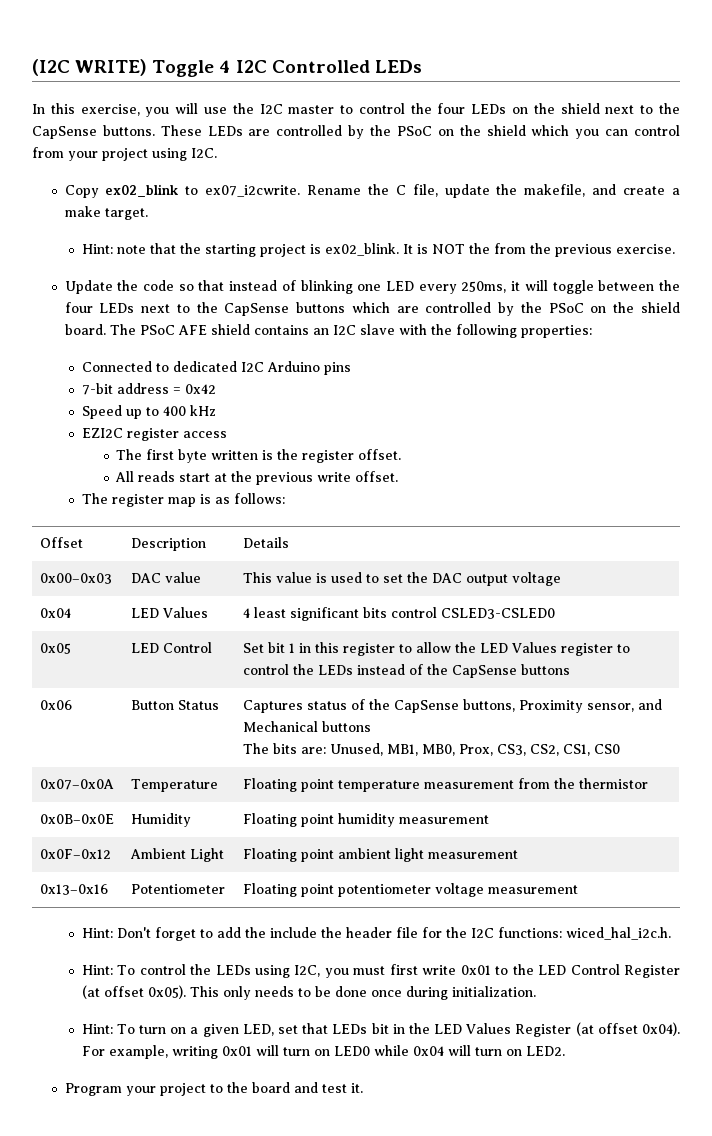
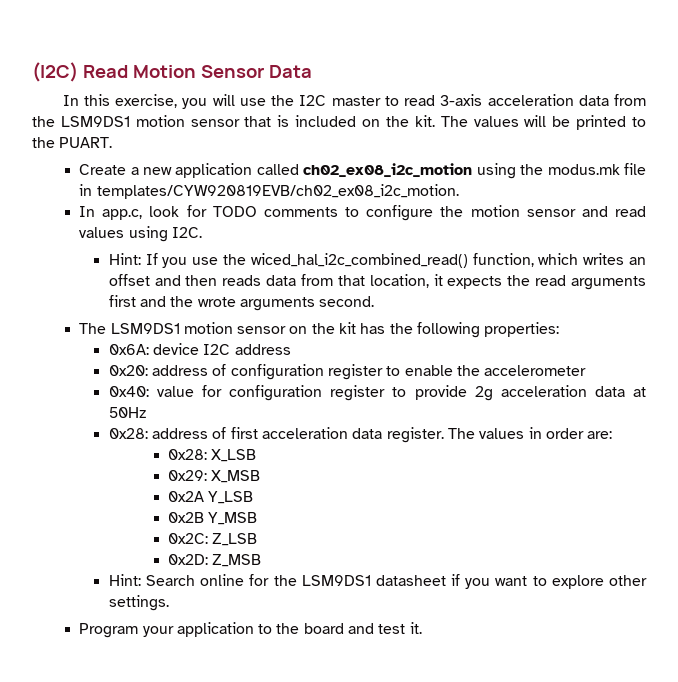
[32,59,422,77] (I2C WRITE) Toggle 4 I2C Controlled LEDs -> [32,62,312,82] (I2C) Read Motion Sensor Data
[358,103,680,114] [32,125,681,139] [32,147,217,161] [64,184,680,198] [64,206,148,220] [81,243,675,257] [64,280,680,294] [64,302,681,316] [64,324,592,338] [81,361,351,375] [81,383,216,395] [81,405,216,419] [81,428,227,441] [116,449,402,463] [115,471,399,485] [81,493,285,507] [40,537,84,548] [131,538,207,551] [243,537,290,548] [40,573,113,584] [131,572,202,583] [243,572,562,586] [40,608,72,618] [131,607,209,618] [243,607,556,621] [40,643,72,654] [131,642,213,653] [243,642,631,656] [243,664,571,678] [40,700,73,710] [131,700,220,710] [243,699,663,713] [243,721,372,732] [243,743,621,756] [40,779,115,790] [131,779,219,792] [243,778,649,792] [40,814,115,824] [131,813,192,827] [243,813,490,827] [40,849,112,859] [130,848,225,862] [243,848,519,862] [40,884,109,895] [131,884,226,894] [243,883,579,897] [81,927,671,941] [81,964,680,978] [81,985,536,1000] [81,1022,680,1037] [81,1045,565,1059] control the four LEDs on the shield next to the CapSense buttons. These LEDs are controlled by the PSoC on the shield which you can control from your project using I2C. // Copy ex02_blink to ex07_i2cwrite. Rename the C file, update the makefile, and create a make target. // Hint: note that the starting project is ex02_blink. It is NOT the from the previous exercise. // Update the code so that instead of blinking one LED every 250ms, it will toggle between the four LEDs next to the CapSense buttons which are controlled by the PSoC on the shield board. The PSoC AFE shield contains an I2C slave with the following properties: // Connected to dedicated I2C Arduino pins // 7-bit address = 0x42 // Speed up to 400 kHz // EZI2C register access // The first byte written is the register offset. // All reads start at the previous write offset. // The register map is as follows: // Offset | Description | Details // 0x00–0x03 | DAC value | This value is used to set the DAC output voltage // 0x04 | LED Values | 4 least significant bits control CSLED3-CSLED0 // 0x05 | LED Control | Set bit 1 in this register to allow the LED Values register to control the LEDs instead of the CapSense buttons // 0x06 | Button Status | Captures status of the CapSense buttons, Proximity sensor, and Mechanical buttons // The bits are: Unused, MB1, MB0, Prox, CS3, CS2, CS1, CS0 // 0x07–0x0A | Temperature | Floating point temperature measurement from the thermistor // 0x0B–0x0E | Humidity | Floating point humidity measurement // 0x0F–0x12 | Ambient Light | Floating point ambient light measurement // 0x13–0x16 | Potentiometer | Floating point potentiometer voltage measurement // Hint: Don't forget to add the include the header file for the I2C functions: wiced_hal_i2c.h. // Hint: To control the LEDs using I2C, you must first write 0x01 to the LED Control Register (at offset 0x05). This only needs to be done once during initialization. // Hint: To turn on a given LED, set that LEDs bit in the LED Values Register (at offset 0x04). For example, writing 0x01 will turn on LED0 while 0x04 will turn on LED2. -> [404,94,646,106] [32,115,647,130] [32,137,113,148] [79,163,646,179] [79,184,459,199] [79,205,646,221] [79,226,202,242] [108,253,647,268] [108,274,646,290] [108,295,375,311] [79,322,560,338] [108,343,291,355] [108,364,587,380] [108,385,646,401] [108,407,146,418] [108,427,613,443] [167,449,257,462] [167,470,261,483] [167,491,254,504] [167,512,258,525] [167,533,258,546] [167,554,262,567] [108,574,648,589] [108,595,169,611] read 3-axis acceleration data from the LSM9DS1 motion sensor that is included on the kit. The values will be printed to the PUART. // Create a new application called ch02_ex08_i2c_motion using the modus.mk file in templates/CYW920819EVB/ch02_ex08_i2c_motion. // In app.c, look for TODO comments to configure the motion sensor and read values using I2C. // Hint: If you use the wiced_hal_i2c_combined_read() function, which writes an offset and then reads data from that location, it expects the read arguments first and the wrote arguments second. // The LSM9DS1 motion sensor on the kit has the following properties: // 0x6A: device I2C address // 0x20: address of configuration register to enable the accelerometer // 0x40: value for configuration register to provide 2g acceleration data at 50Hz // 0x28: address of first acceleration data register. The values in order are: // 0x28: X_LSB // 0x29: X_MSB // 0x2A Y_LSB // 0x2B Y_MSB // 0x2C: Z_LSB // 0x2D: Z_MSB // Hint: Search online for the LSM9DS1 datasheet if you want to explore other settings.
[159,1083,206,1096] project -> [176,622,254,637] application

